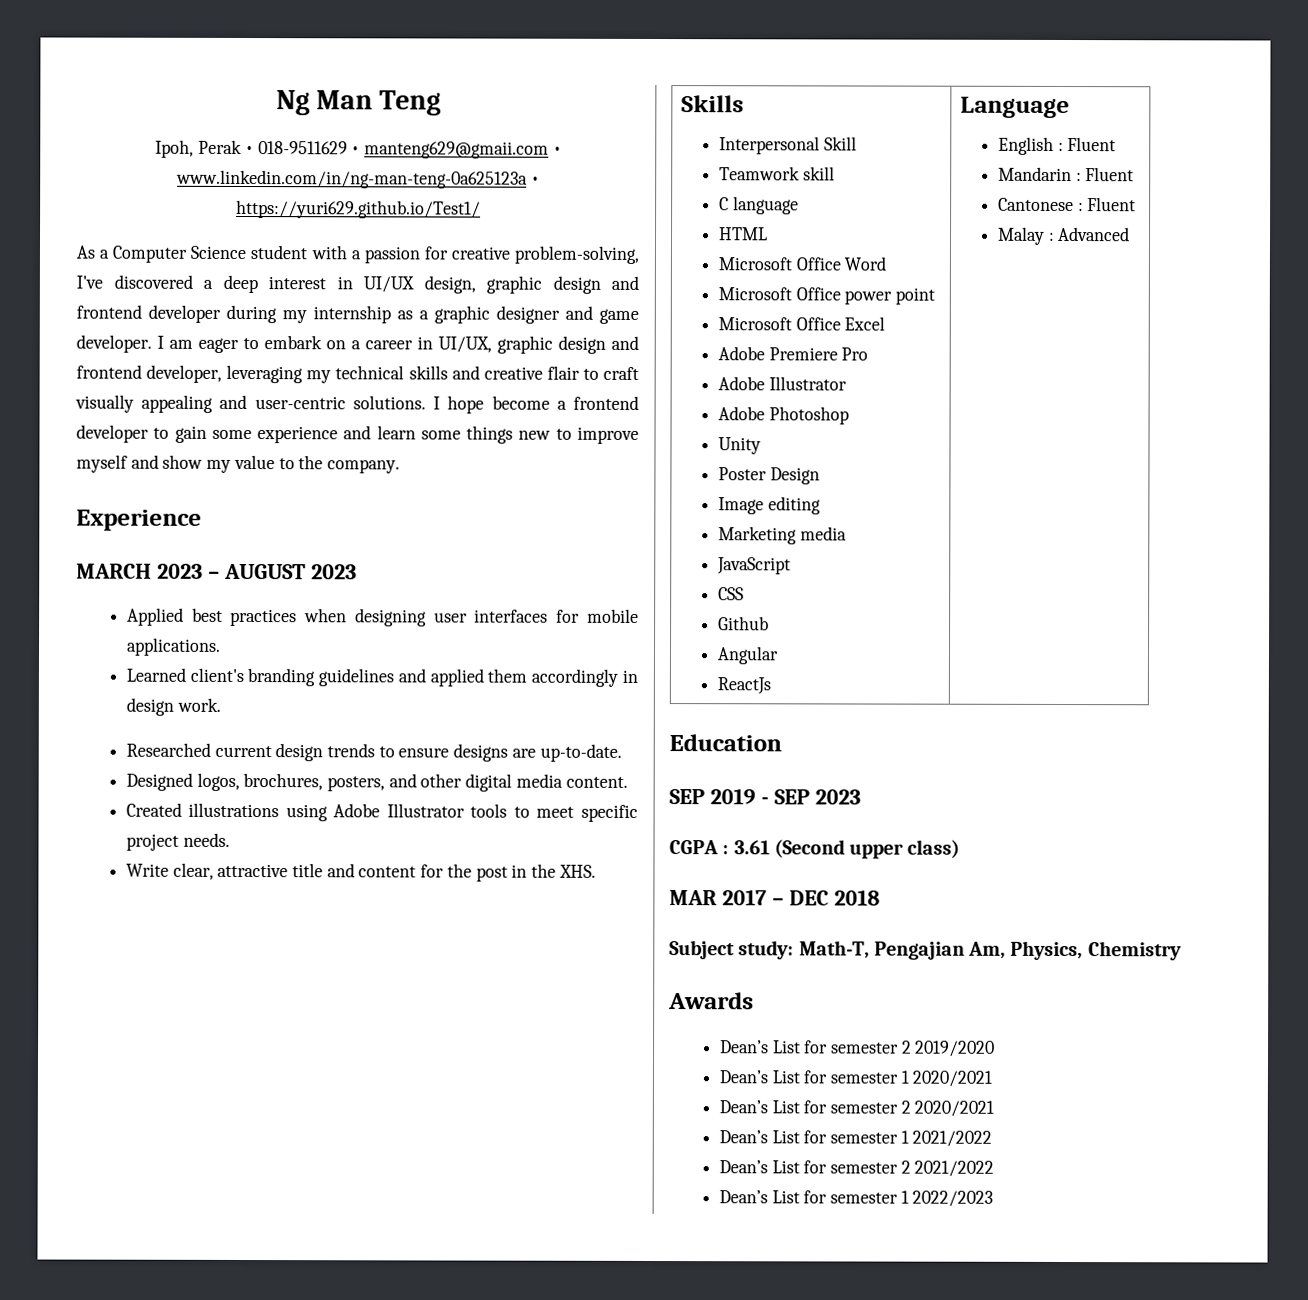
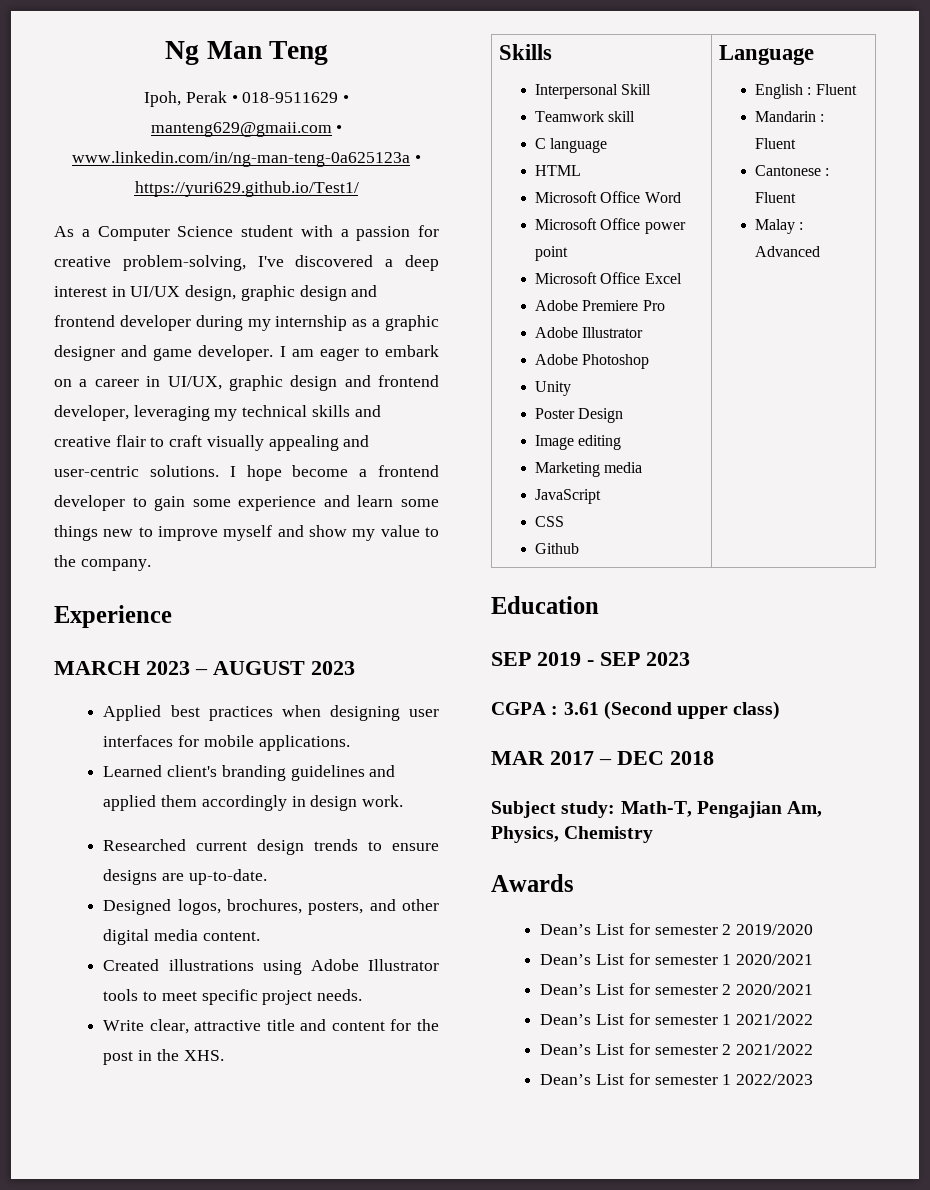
[717,646,780,665] [717,677,772,695] // Angular // ReactJs -> (580, 548) none

